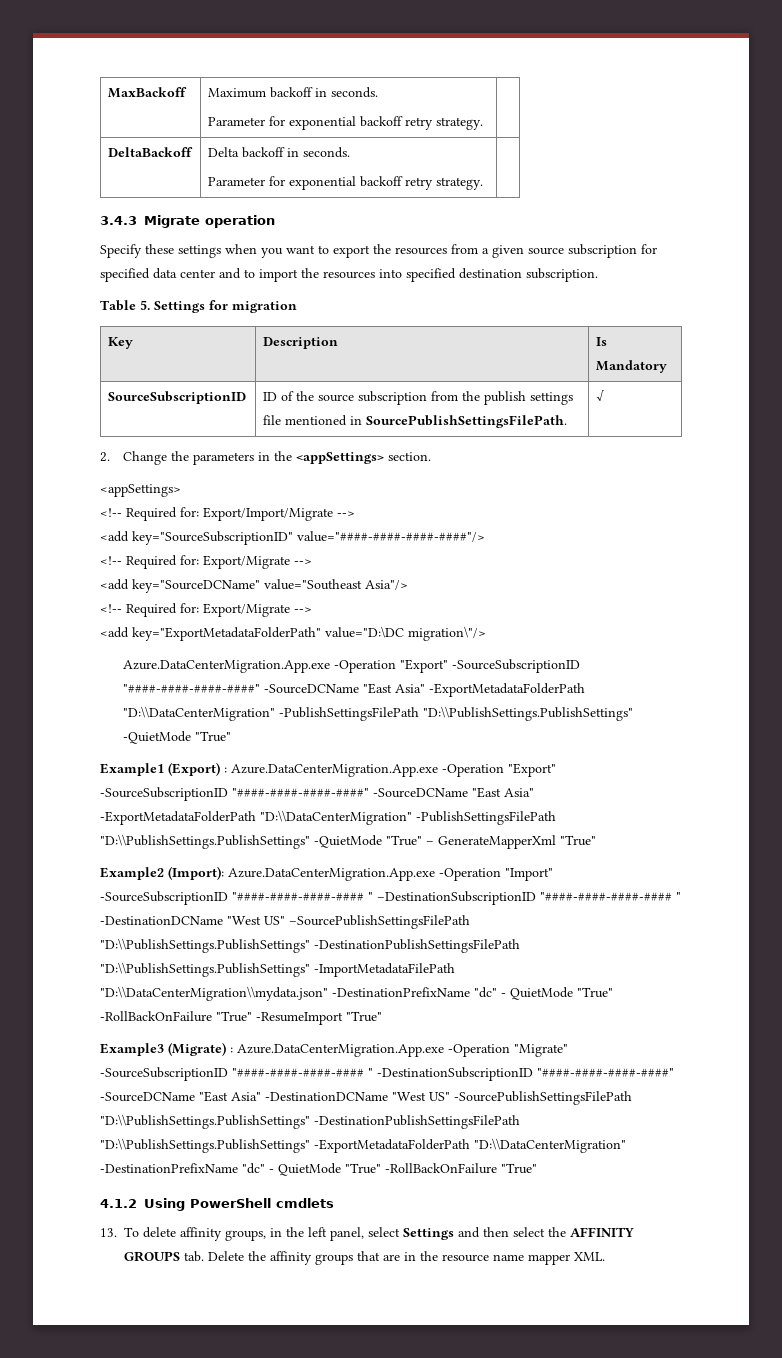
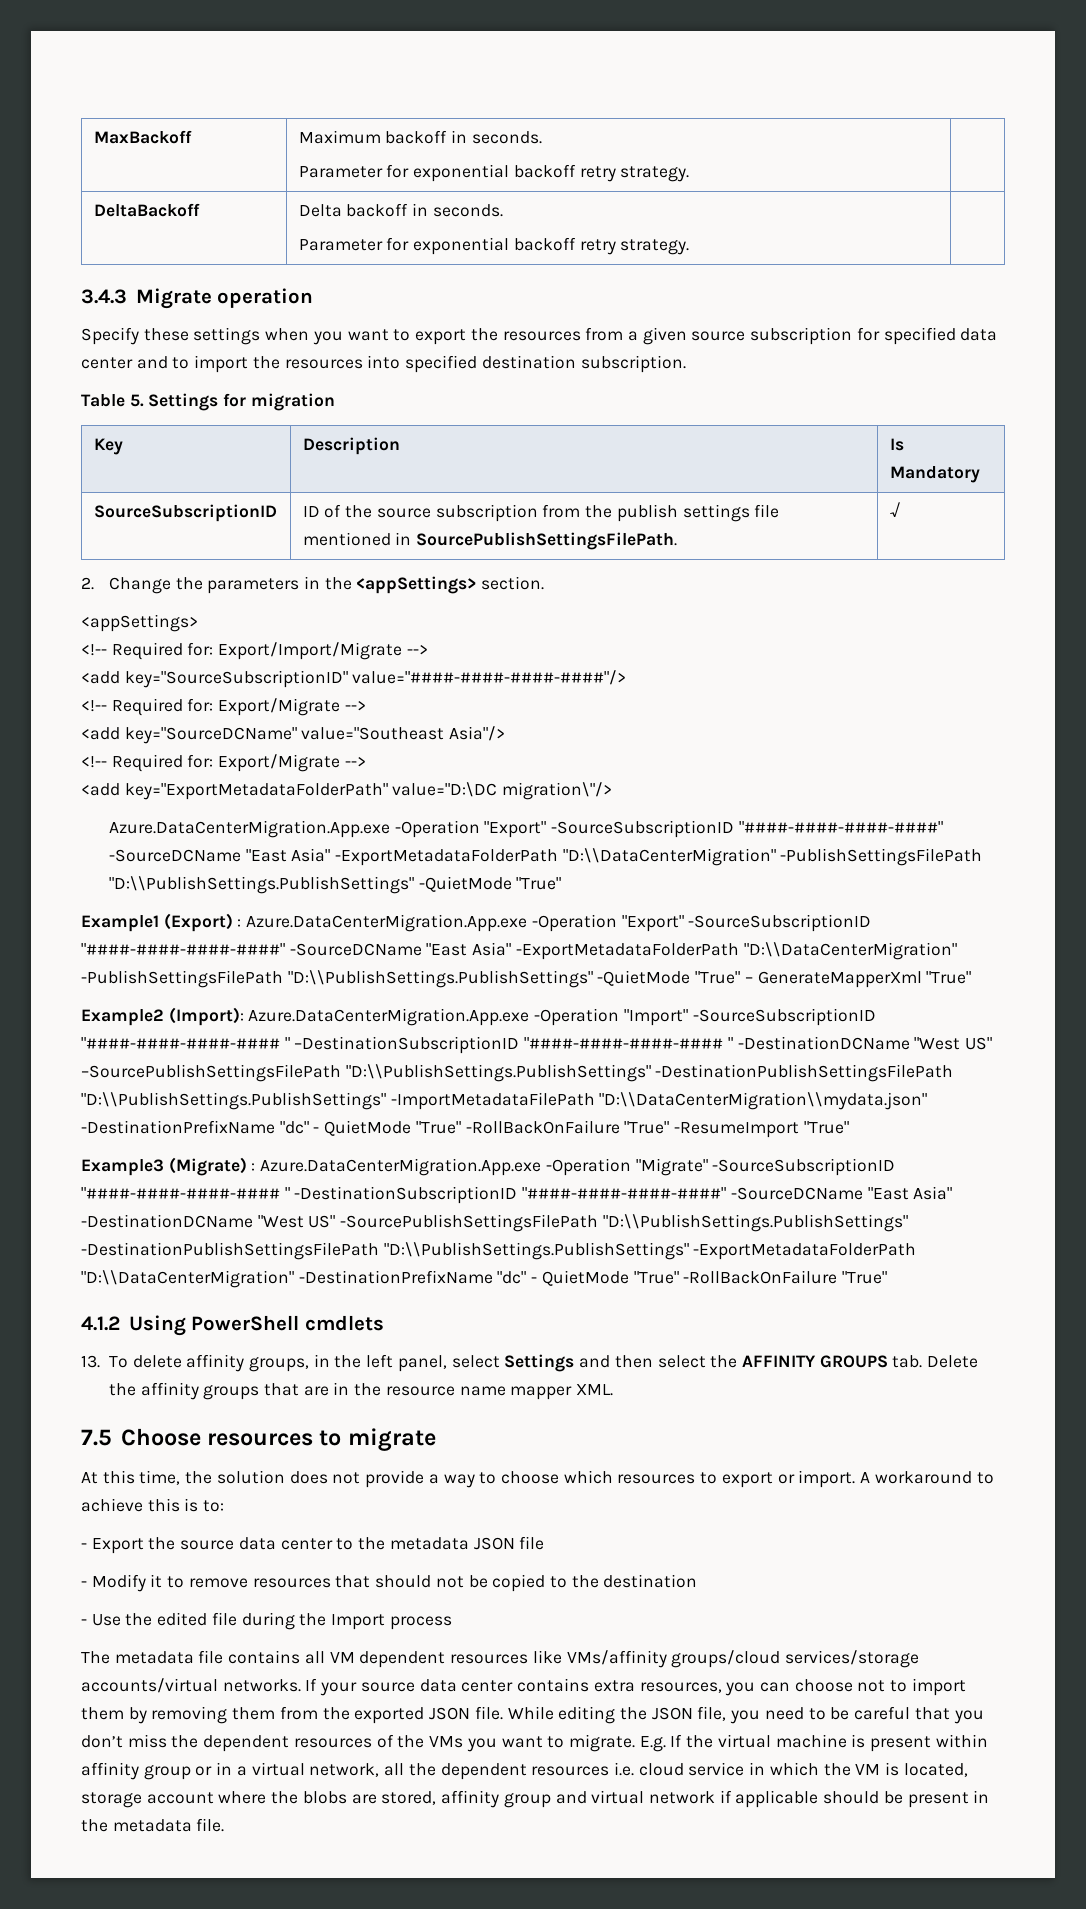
(605, 1256) none -> [81,1428,436,1451] [81,1470,994,1488] [81,1498,225,1512] [81,1536,545,1554] [81,1574,698,1592] [81,1612,452,1630] [81,1650,919,1668] [81,1678,966,1696] [81,1706,984,1724] [81,1734,988,1752] [81,1762,968,1780] [81,1790,990,1808] [81,1818,225,1832] // 7.5 Choose resources to migrate // At this time, the solution does not provide a way to choose which resources to export or import. A workaround to achieve this is to: // - Export the source data center to the metadata JSON file // - Modify it to remove resources that should not be copied to the destination // - Use the edited file during the Import process // The metadata file contains all VM dependent resources like VMs/affinity groups/cloud services/storage accounts/virtual networks. If your source data center contains extra resources, you can choose not to import them by removing them from the exported JSON file. While editing the JSON file, you need to be careful that you don’t miss the dependent resources of the VMs you want to migrate. E.g. If the virtual machine is present within affinity group or in a virtual network, all the dependent resources i.e. cloud service in which the VM is located, storage account where the blobs are stored, affinity group and virtual network if applicable should be present in the metadata file.

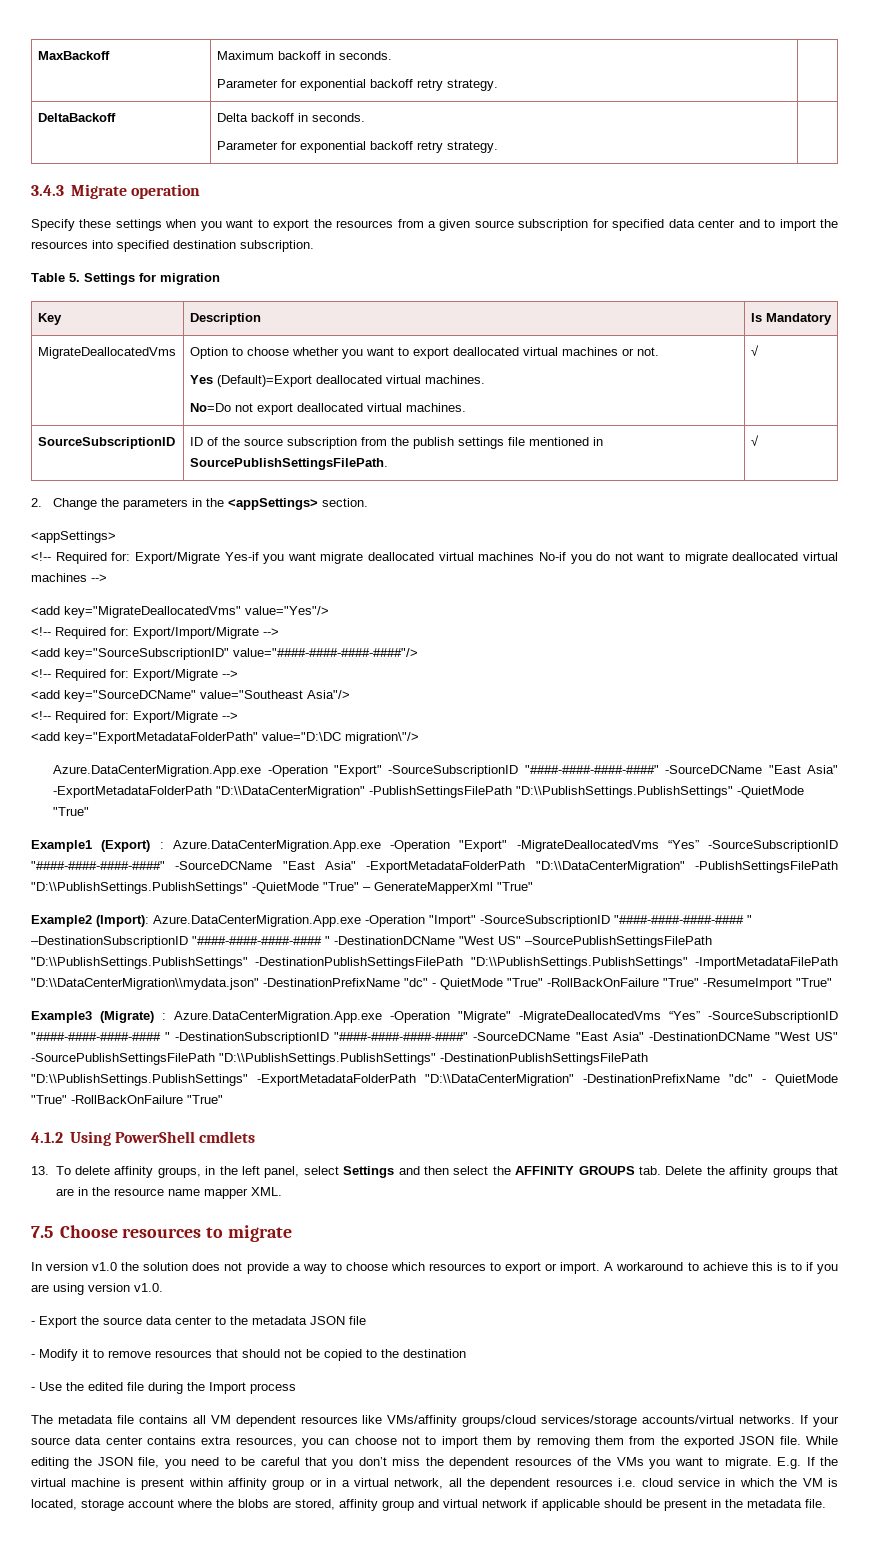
(980, 474) none -> [37,347,176,359] [189,347,659,359] [189,375,485,387] [189,403,466,415] [750,345,759,356] // MigrateDeallocatedVms | Option to choose whether you want to export deallocated virtual machines or not. // Yes (Default)=Export deallocated virtual machines. // No=Do not export deallocated virtual machines. | √
(198, 623) none -> [31,552,839,564] [31,573,107,582] [31,606,329,618] // <!-- Required for: Export/Migrate Yes-if you want migrate deallocated virtual machines No-if you do not want to migrate deallocated virtual machines --> // <add key="MigrateDeallocatedVms" value="Yes"/>
(684, 923) none -> [516,840,699,852] -MigrateDeallocatedVms “Yes”
(708, 1167) none -> [519,1011,700,1023] -MigrateDeallocatedVms “Yes”
[81,1470,181,1485] At this time, -> [31,1262,118,1271] In version v1.0
[203,1500,225,1512] to: -> [790,1262,839,1274] [31,1283,163,1295] to if you are using version v1.0.

